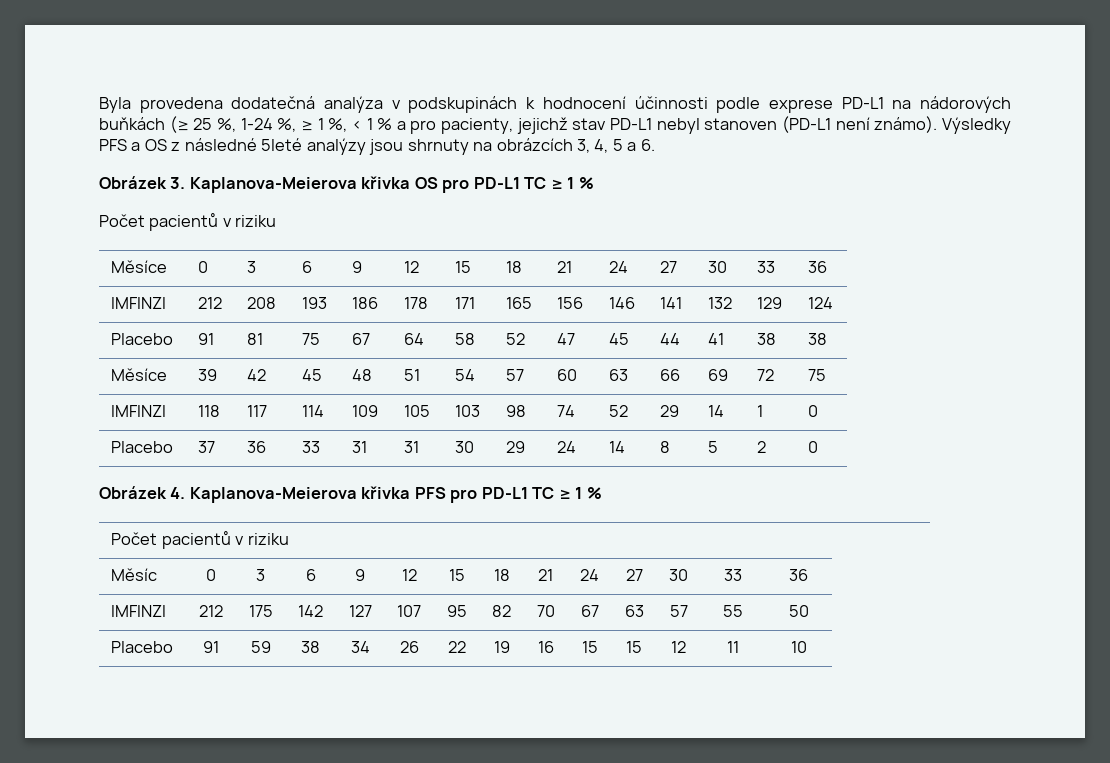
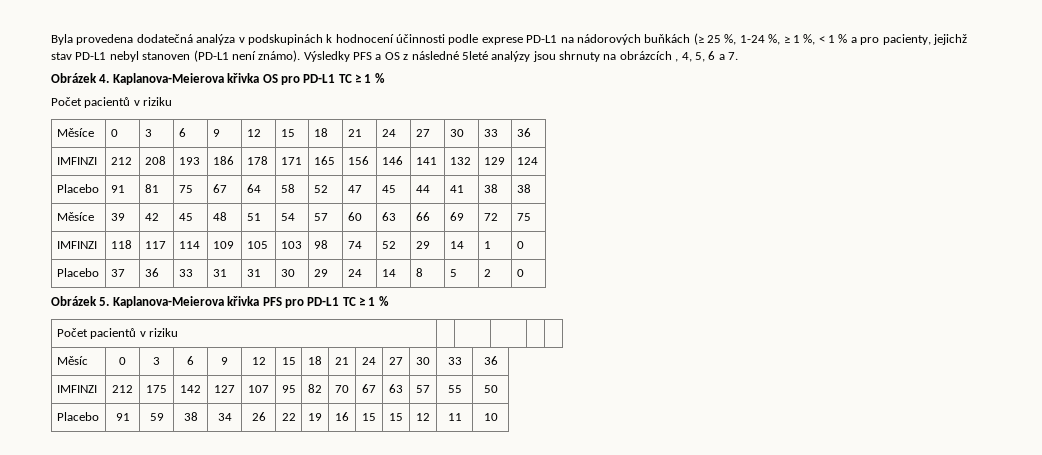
[577,139,655,153] [99,176,186,189] 3, 4, 5 a 6. // Obrázek 3. -> [675,51,738,62] [51,73,110,83] , 4, 5, 6 a 7. // Obrázek 4.
[170,487,186,499] 4. -> [99,297,110,306] 5.

